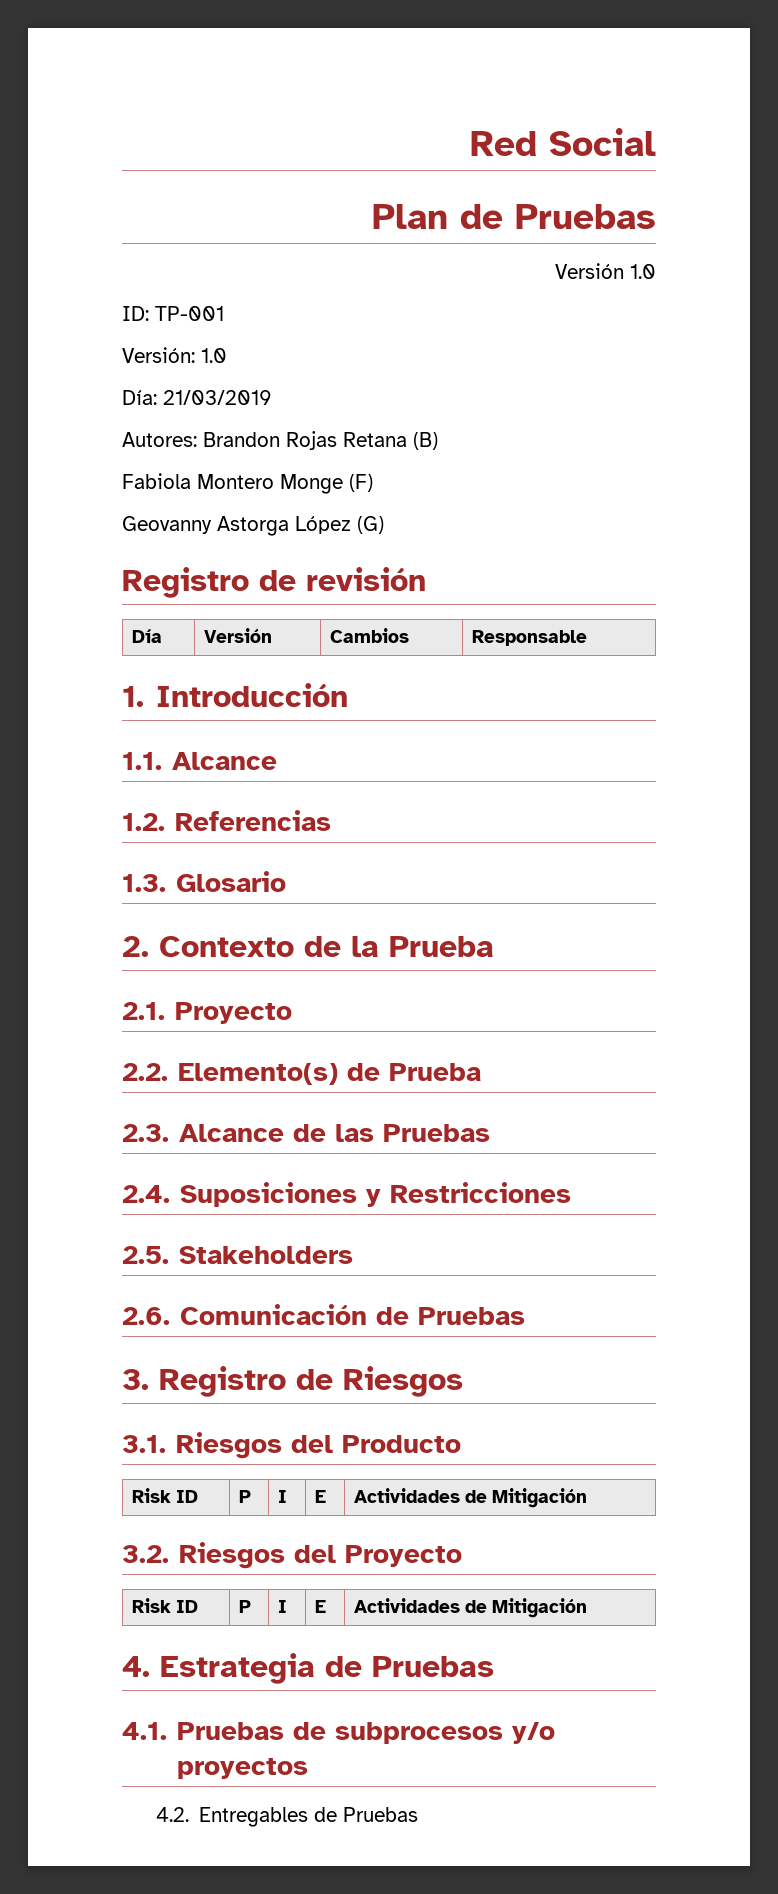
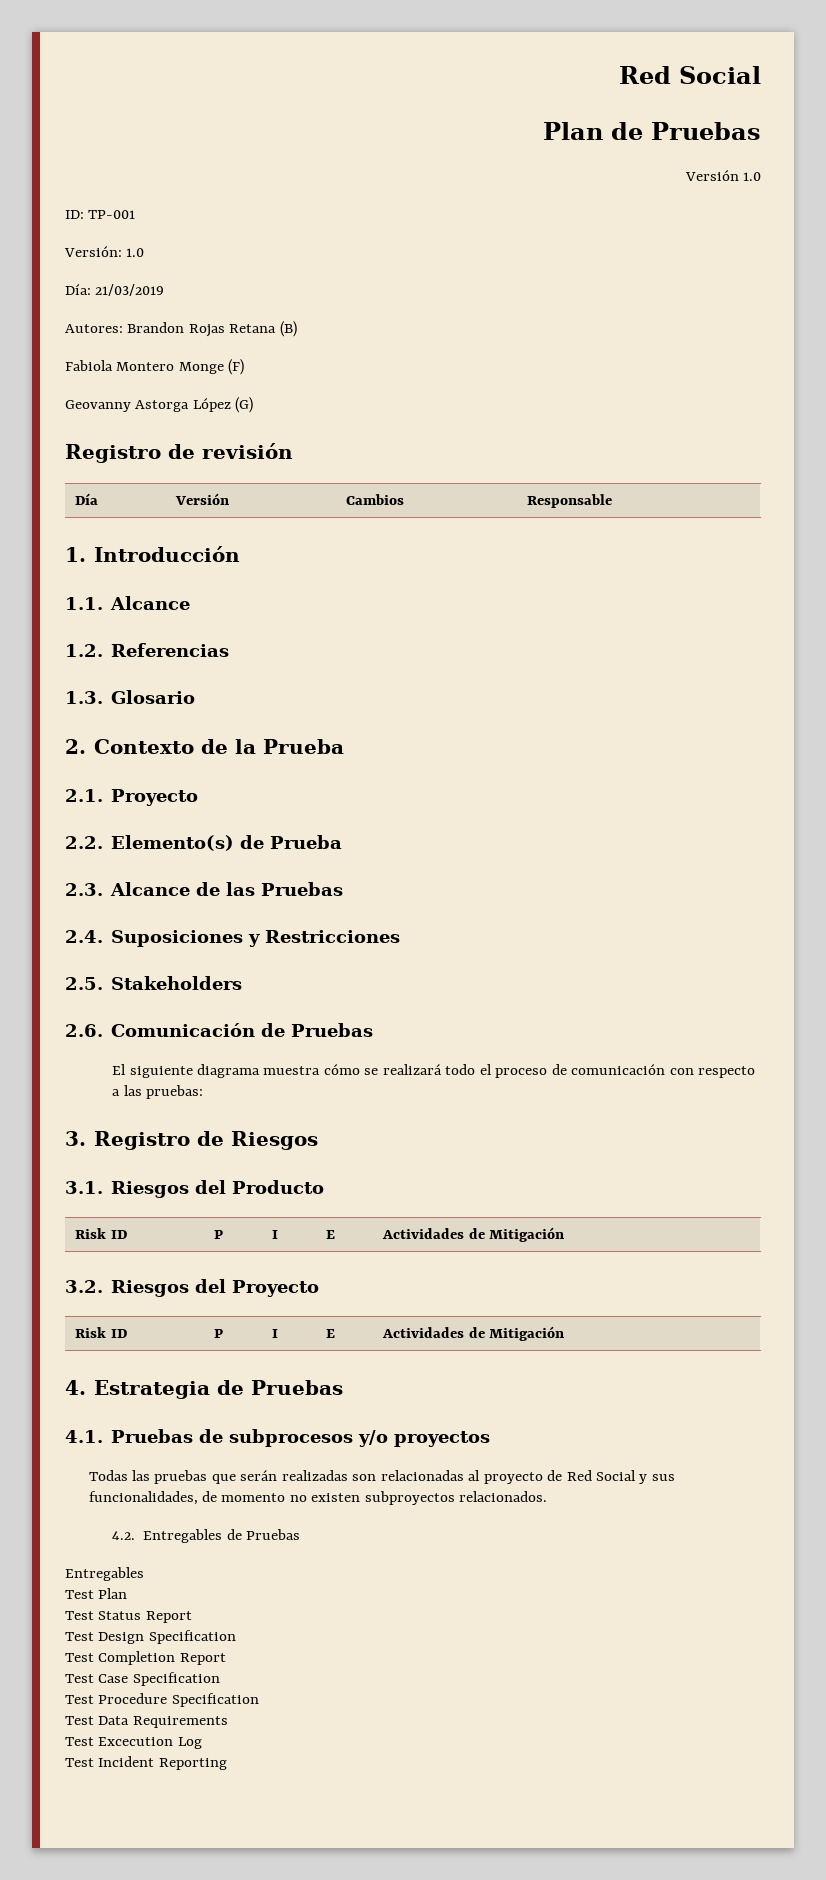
(526, 1316) none -> [112,1064,756,1078] [112,1085,203,1099] // El siguiente diagrama muestra cómo se realizará todo el proceso de comunicación con respecto a las pruebas:
[155,1807,419,1827] 4.2. Entregables de Pruebas -> [88,1470,675,1484] [88,1491,548,1505] [112,1529,301,1543] [65,1567,144,1581] [65,1588,128,1599] [65,1611,192,1623] [65,1630,236,1644] [65,1651,226,1665] [65,1672,220,1686] [65,1693,259,1707] [65,1716,228,1728] [65,1737,202,1749] [65,1756,227,1770] Todas las pruebas que serán realizadas son relacionadas al proyecto de Red Social y sus funcionalidades, de momento no existen subproyectos relacionados. // 4.2. Entregables de Pruebas // Entregables // Test Plan // Test Status Report // Test Design Specification // Test Completion Report // Test Case Specification // Test Procedure Specification // Test Data Requirements // Test Excecution Log // Test Incident Reporting

